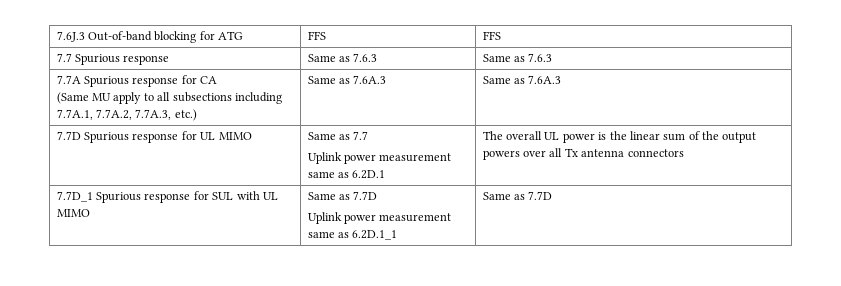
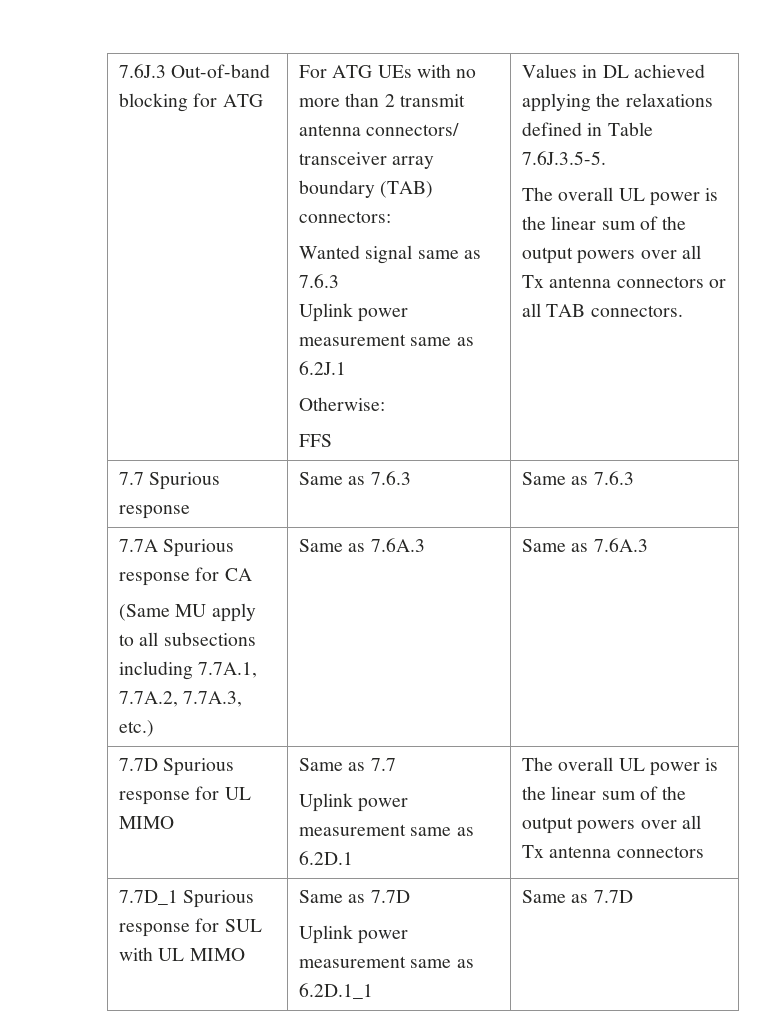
[307,31,326,40] [482,31,501,40] FFS | FFS -> [299,64,477,78] [299,93,466,107] [299,123,460,136] [299,152,435,169] [299,180,434,198] [299,211,392,223] [299,245,482,264] [299,274,340,288] [299,303,409,322] [299,334,474,346] [299,361,347,375] [299,397,386,411] [299,434,333,447] [522,64,706,78] [522,93,713,112] [522,122,653,136] [522,151,607,165] [522,187,719,206] [522,216,687,230] [522,245,702,264] [522,275,727,288] [522,303,683,317] For ATG UEs with no more than 2 transmit antenna connectors/ transceiver array boundary (TAB) connectors: // Wanted signal same as 7.6.3 // Uplink power measurement same as 6.2J.1 // Otherwise: // FFS | Values in DL achieved applying the relaxations defined in Table 7.6J.3.5-5. // The overall UL power is the linear sum of the output powers over all Tx antenna connectors or all TAB connectors.

